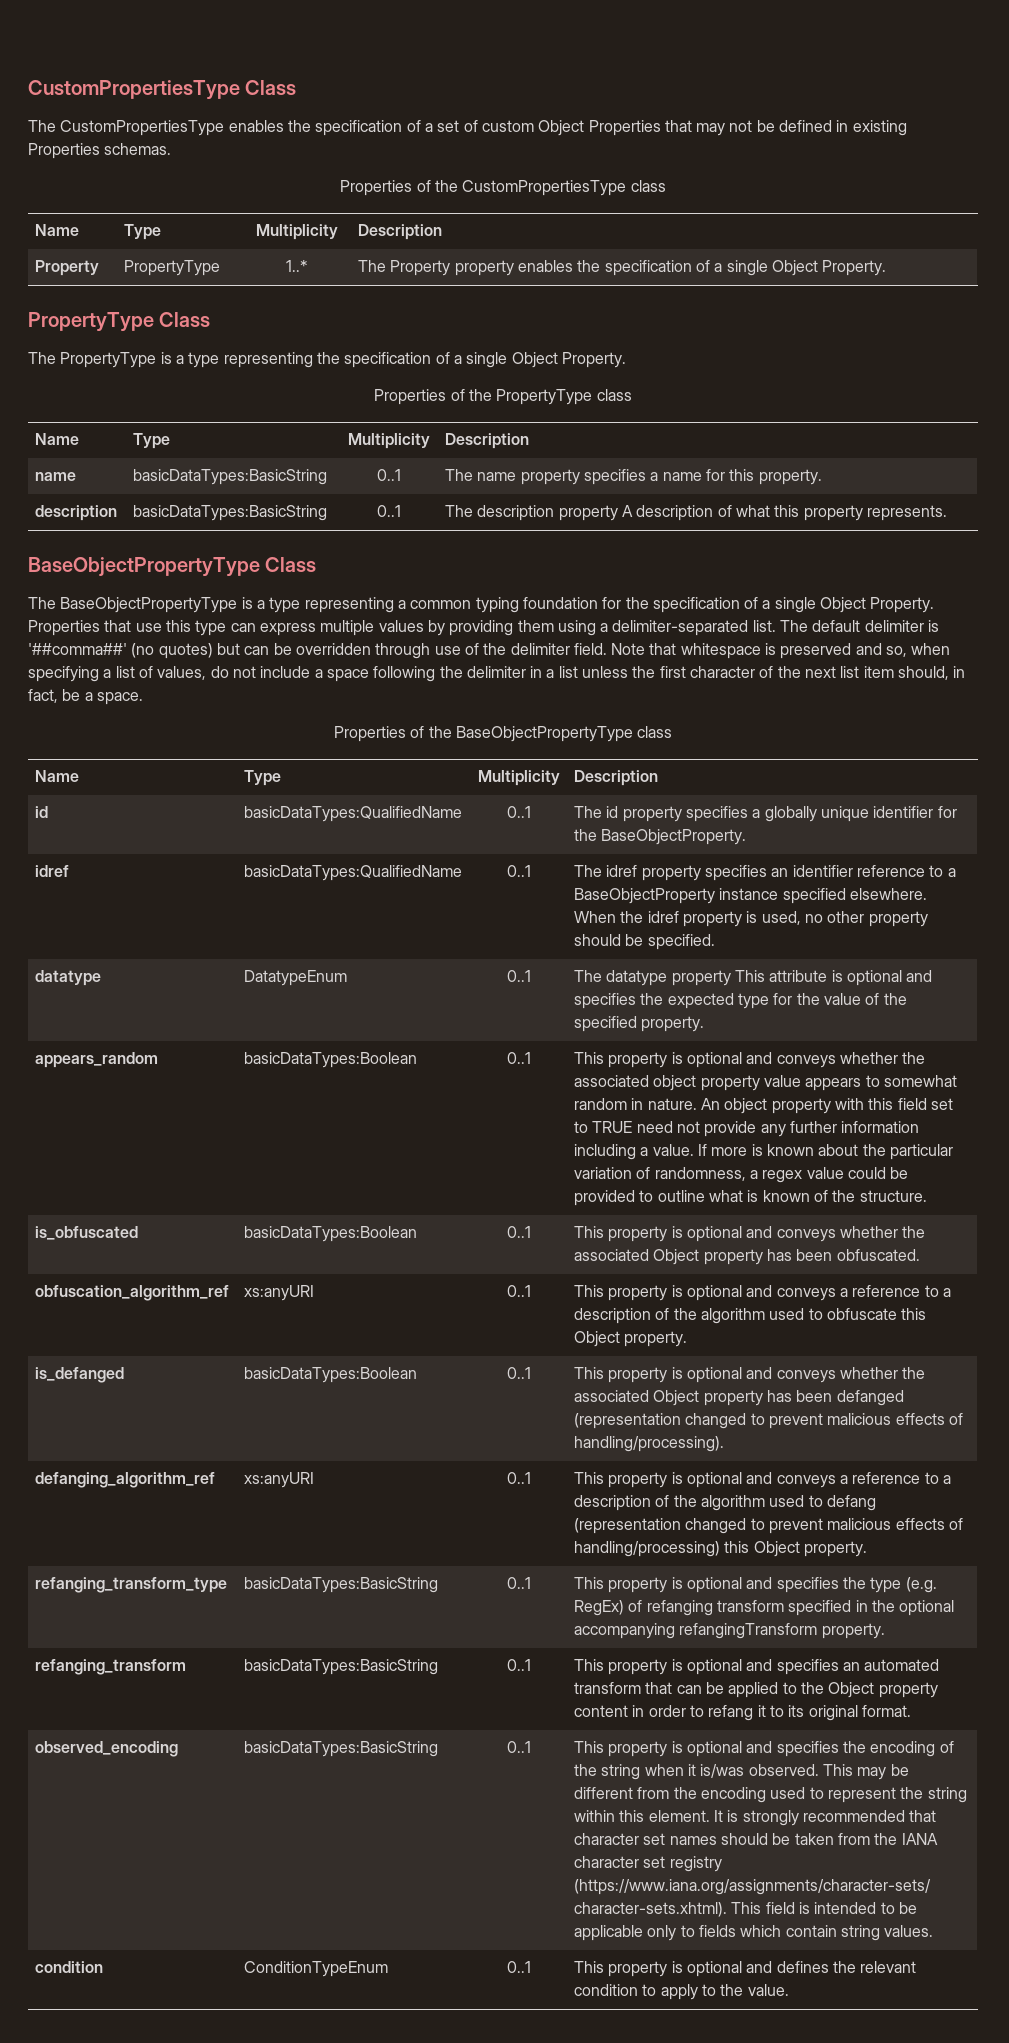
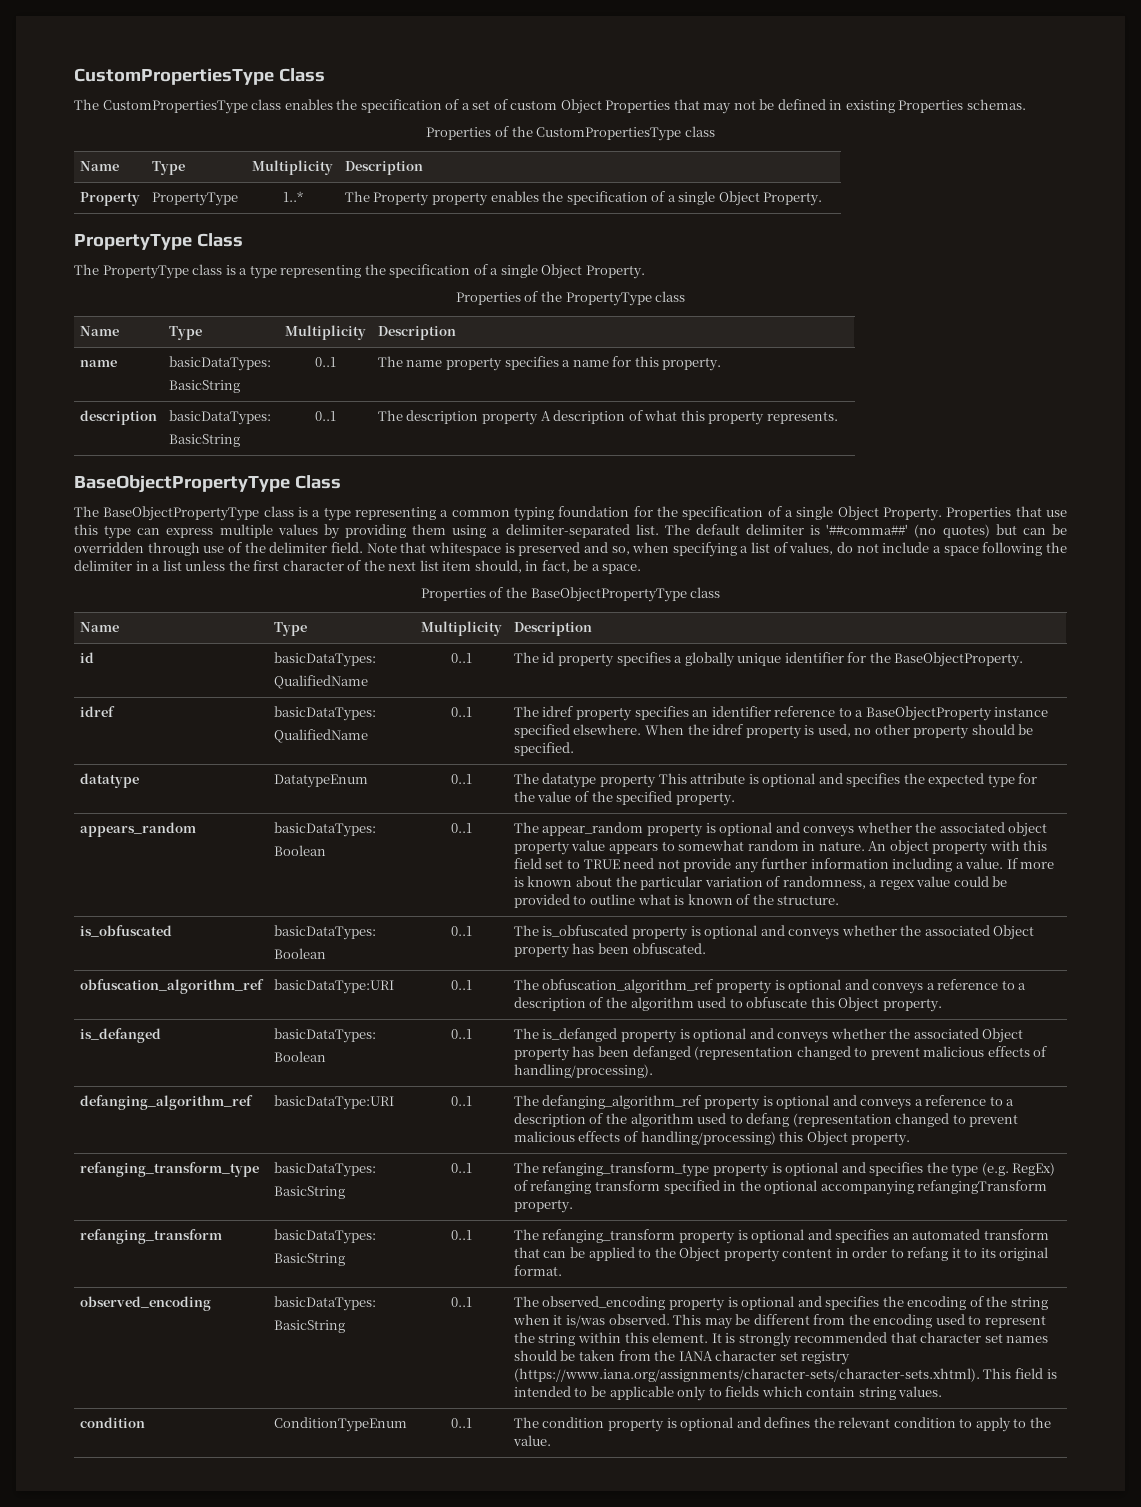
(225, 128) none -> [251,99,282,110] class
(157, 360) none -> [192,264,223,275] class
[133,469,328,485] basicDataTypes:BasicString -> [168,356,271,371] [168,380,240,393] basicDataTypes: // BasicString
[133,505,328,521] basicDataTypes:BasicString -> [168,410,271,425] [168,434,240,447] basicDataTypes: // BasicString
(238, 605) none -> [263,506,294,517] class
[244,806,463,822] basicDataTypes:QualifiedName -> [273,652,376,667] [273,675,368,689] basicDataTypes: // QualifiedName
[244,865,463,881] basicDataTypes:QualifiedName -> [273,706,376,721] [273,729,368,743] basicDataTypes: // QualifiedName
[244,1052,418,1068] [507,1052,531,1064] [574,1052,605,1064] basicDataTypes:Boolean | 0..1 | This -> [273,822,376,837] [273,845,326,856] [451,823,472,833] [513,822,644,836] basicDataTypes: // Boolean | 0..1 | The appear_random
[244,1226,418,1242] [507,1226,531,1238] [574,1226,605,1238] basicDataTypes:Boolean | 0..1 | This -> [273,925,376,940] [273,948,326,959] [451,926,472,936] [513,925,629,937] basicDataTypes: // Boolean | 0..1 | The is_obfuscated
[244,1285,315,1301] [507,1285,531,1297] [574,1285,605,1297] xs:anyURI | 0..1 | This -> [273,979,394,994] [451,980,472,990] [513,979,714,993] basicDataType:URI | 0..1 | The obfuscation_algorithm_ref
[244,1367,418,1383] [507,1367,531,1379] [574,1367,605,1379] basicDataTypes:Boolean | 0..1 | This -> [273,1028,376,1043] [273,1051,326,1062] [451,1029,472,1039] [513,1028,618,1042] basicDataTypes: // Boolean | 0..1 | The is_defanged
[244,1472,315,1488] [507,1472,531,1484] [574,1472,605,1484] xs:anyURI | 0..1 | This -> [273,1095,394,1110] [451,1096,472,1106] [513,1095,702,1109] basicDataType:URI | 0..1 | The defanging_algorithm_ref
[244,1577,439,1593] [507,1577,531,1589] [574,1577,605,1589] basicDataTypes:BasicString | 0..1 | This -> [273,1162,376,1177] [273,1186,345,1199] [451,1163,472,1173] [513,1162,710,1177] basicDataTypes: // BasicString | 0..1 | The refanging_transform_type
[244,1659,439,1675] [507,1659,531,1671] [574,1659,605,1671] basicDataTypes:BasicString | 0..1 | This -> [273,1229,376,1244] [273,1253,345,1266] [451,1230,472,1240] [513,1229,676,1243] basicDataTypes: // BasicString | 0..1 | The refanging_transform
[244,1741,439,1757] [507,1741,531,1753] [574,1741,605,1753] basicDataTypes:BasicString | 0..1 | This -> [273,1296,376,1311] [273,1320,345,1333] [451,1297,472,1307] [513,1296,666,1310] basicDataTypes: // BasicString | 0..1 | The observed_encoding
[574,1961,605,1973] This -> [513,1417,605,1428] The condition

